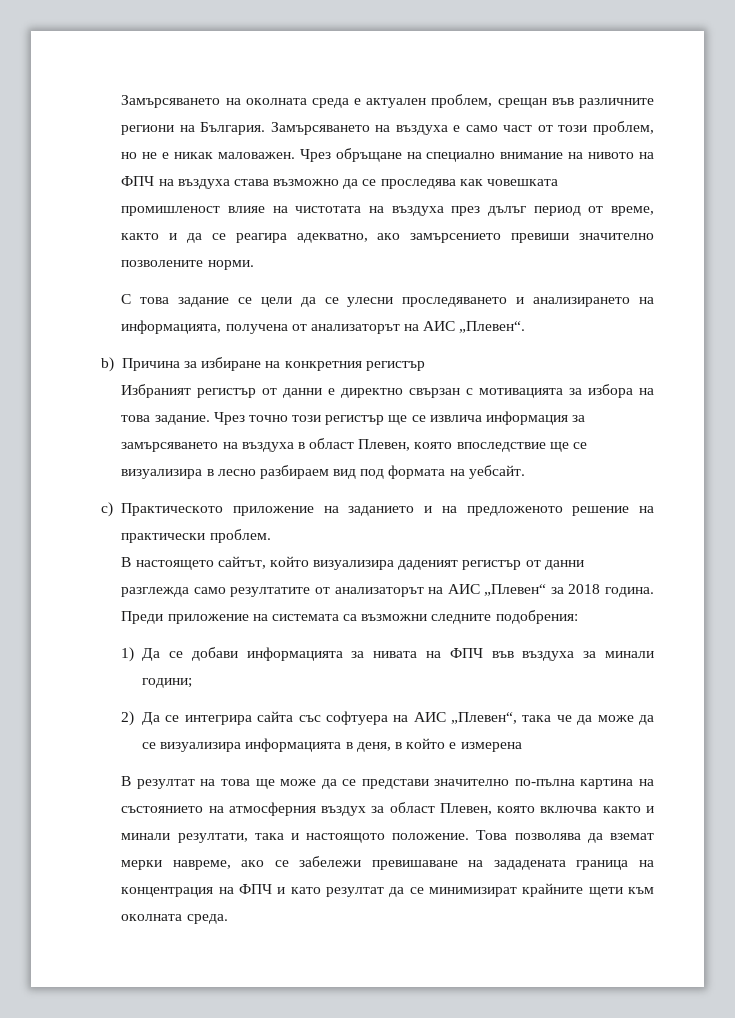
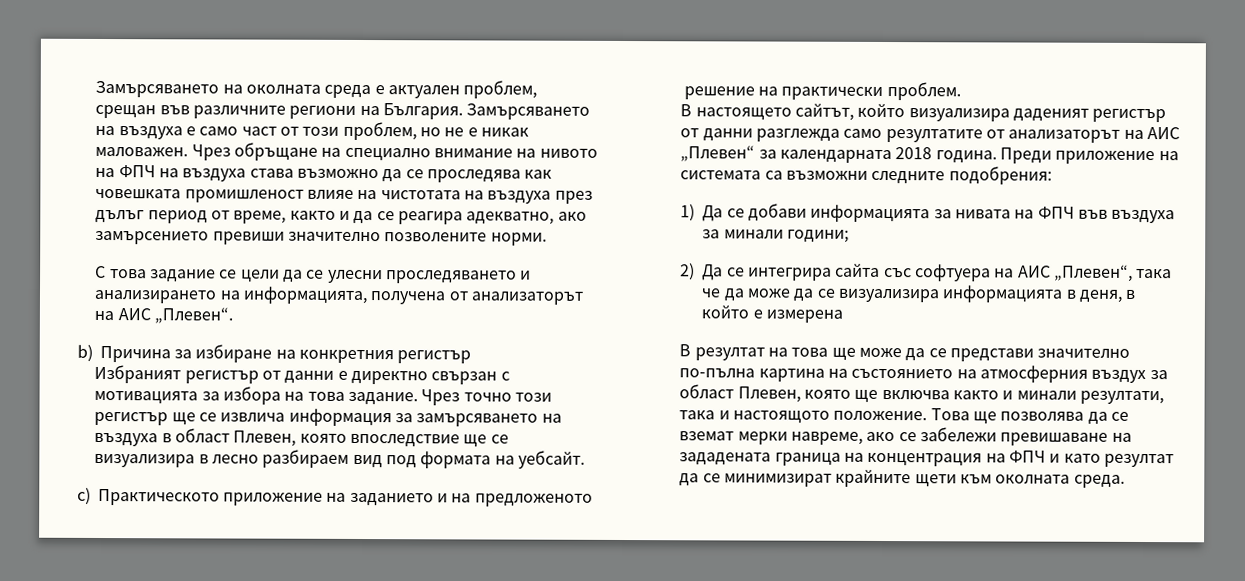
(564, 590) none -> [779,149,892,164] календарната
(536, 809) none -> [854,389,879,403] ще
(508, 835) none -> [972,411,997,425] ще
(603, 838) none -> [1110,411,1129,421] се

